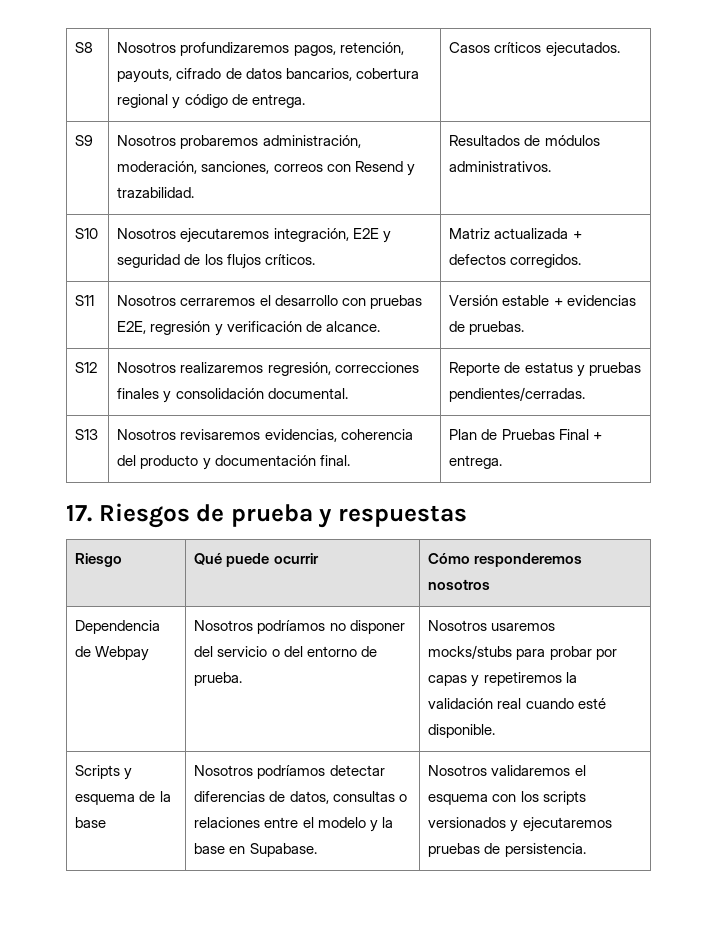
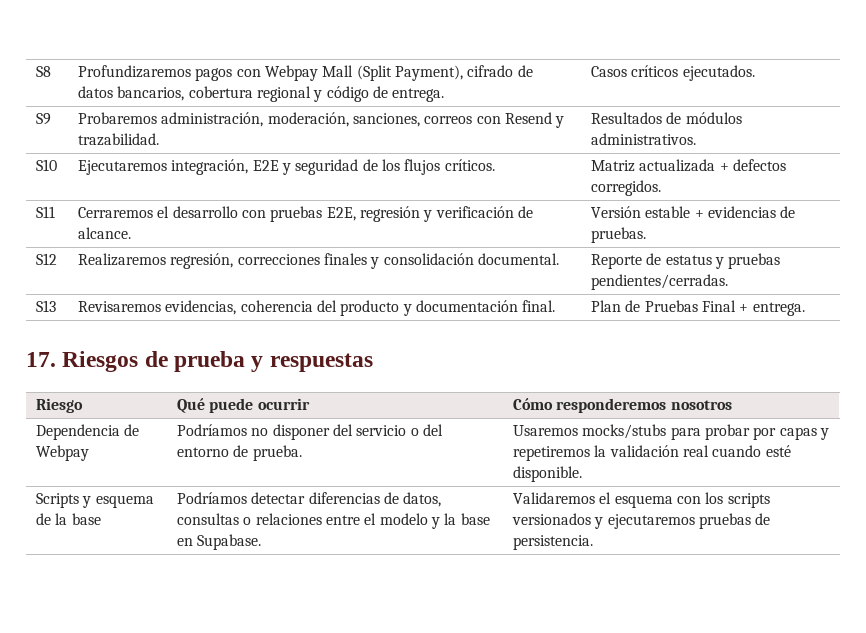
[117,42,404,56] [117,68,173,83] Nosotros profundizaremos pagos, retención, payouts, -> [78,65,463,81] Profundizaremos pagos con Webpay Mall (Split Payment),
[117,135,259,149] Nosotros probaremos -> [78,112,158,124] Probaremos
[117,228,270,243] Nosotros ejecutaremos -> [78,160,168,175] Ejecutaremos
[117,295,256,306] Nosotros cerraremos -> [78,207,154,218] Cerraremos
[117,362,264,373] Nosotros realizaremos -> [78,253,167,266] Realizaremos
[117,429,261,440] Nosotros revisaremos -> [78,301,162,312] Revisaremos
[194,620,326,634] Nosotros podríamos -> [177,424,248,436] Podríamos
[428,620,556,631] Nosotros usaremos -> [513,425,579,436] Usaremos
[194,765,326,779] Nosotros podríamos -> [177,492,248,504] Podríamos
[428,765,571,776] Nosotros validaremos -> [513,492,596,504] Validaremos

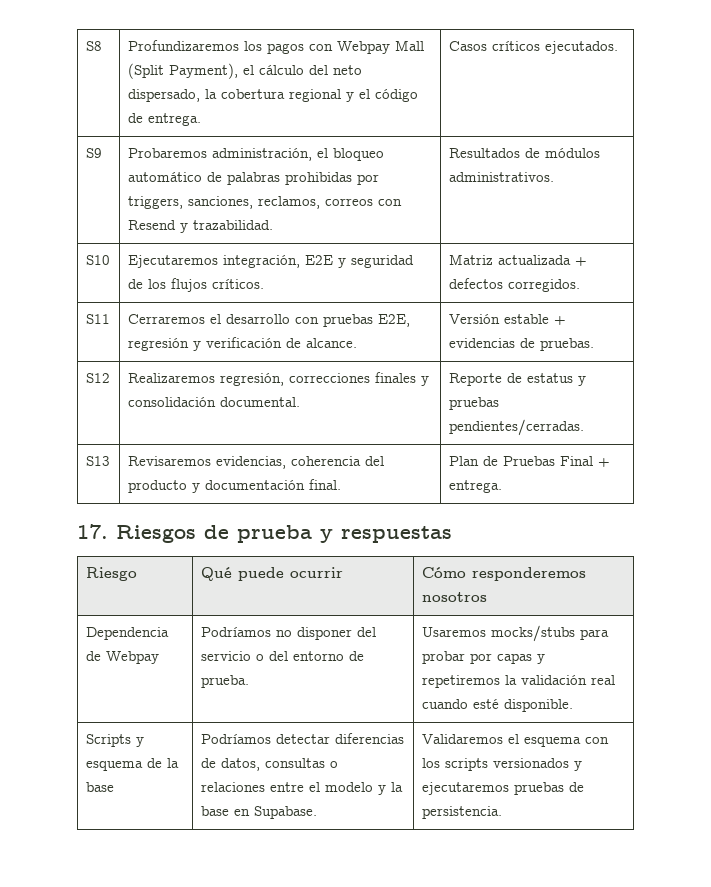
(192, 71) none -> [243,41,262,51] los
[467,65,533,77] [78,86,185,101] cifrado de datos bancarios, -> [242,65,362,75] [127,89,217,102] el cálculo del neto dispersado, la
(323, 96) none -> [358,89,370,99] el
[267,112,421,127] moderación, sanciones, -> [316,148,384,161] [127,172,379,185] [127,196,320,209] el bloqueo automático de palabras prohibidas por triggers, sanciones, reclamos,

